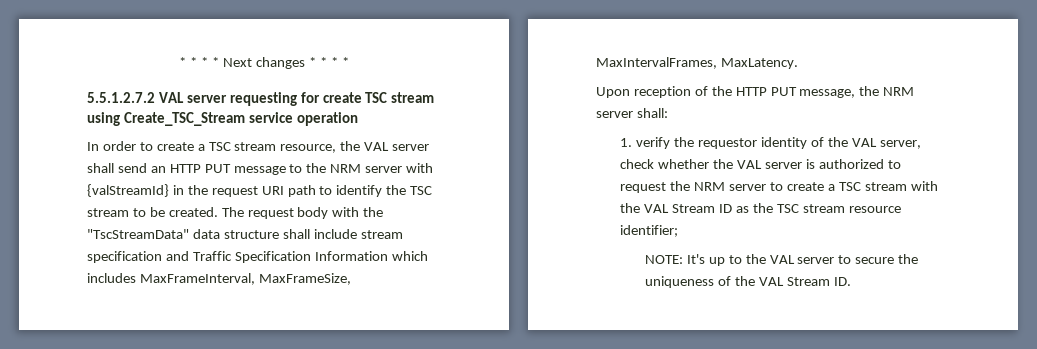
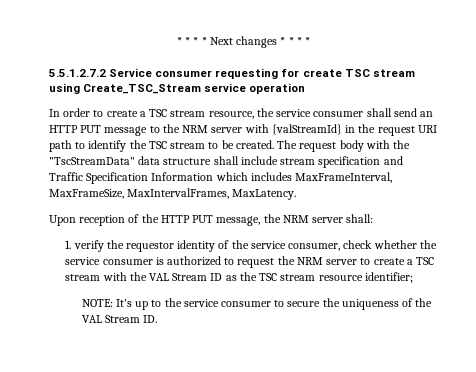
[158,92,227,103] VAL server -> [109,68,213,77] Service consumer
[364,142,430,151] VAL server -> [276,109,364,117] service consumer
[851,138,921,149] VAL server, -> [250,241,341,251] service consumer,
[737,160,803,169] VAL server -> [65,257,153,265] service consumer
[769,255,835,264] VAL server -> [183,299,271,307] service consumer

